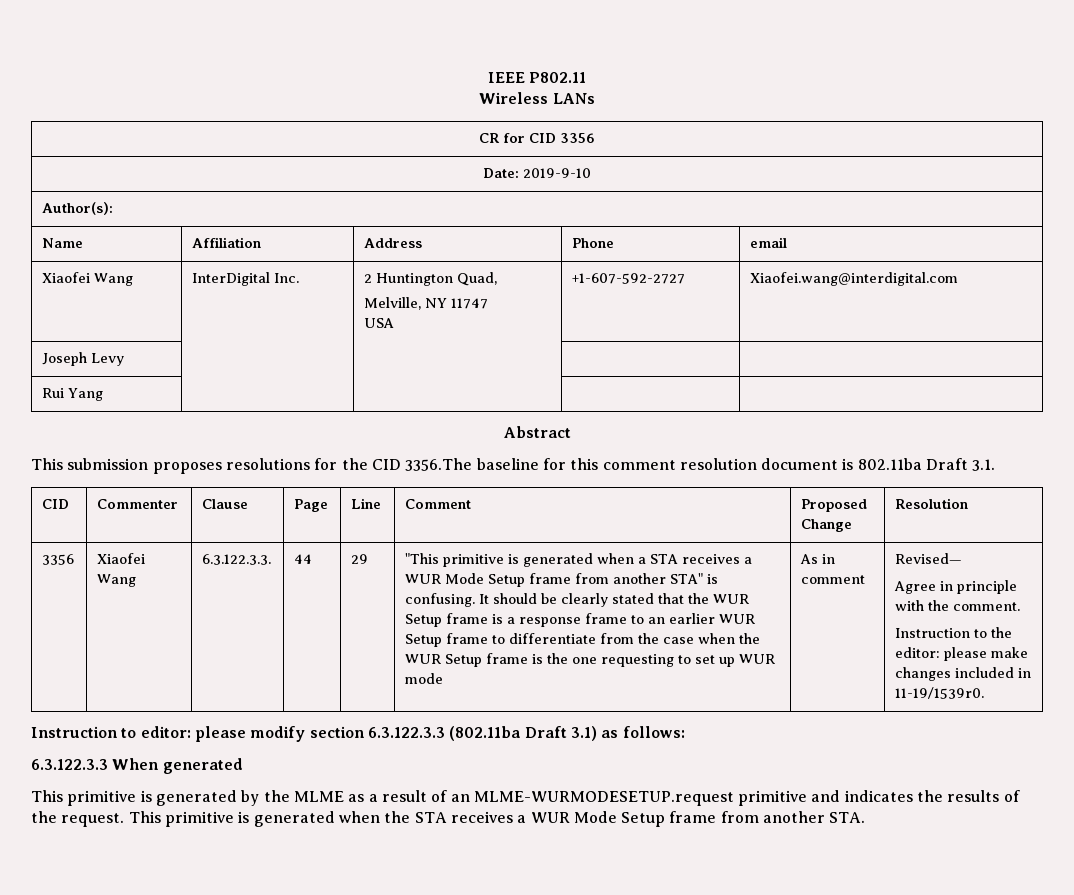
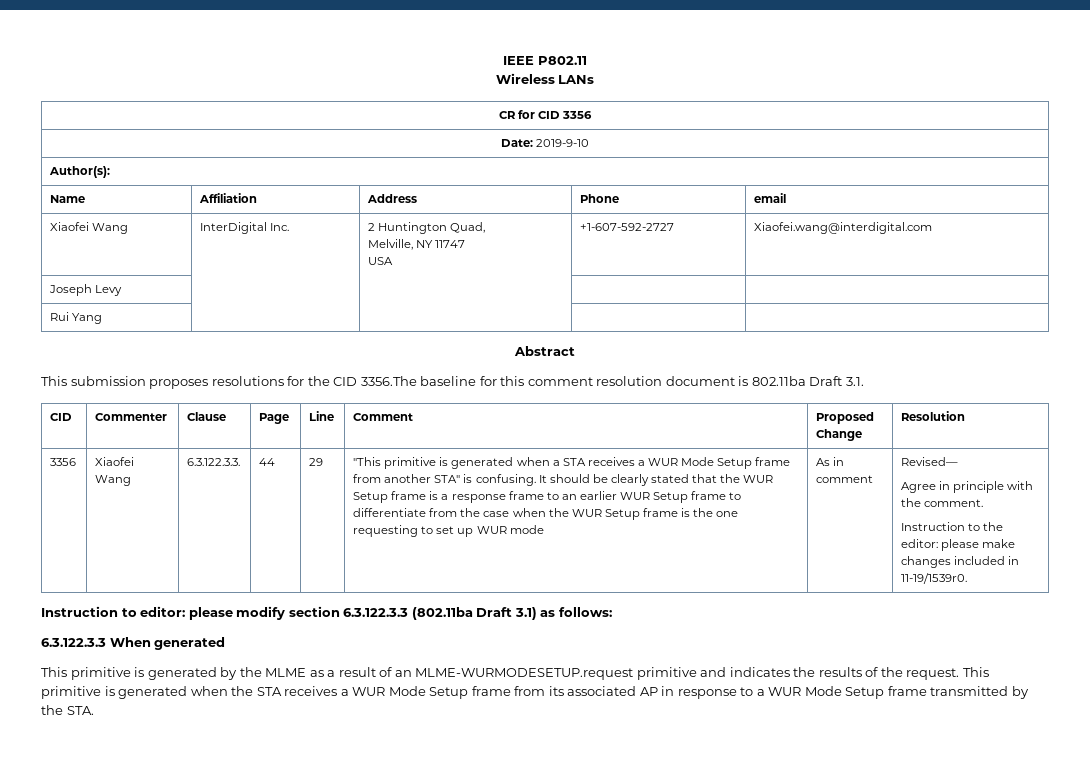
[763,811,826,823] another -> [548,686,1029,699] [41,705,63,715] its associated AP in response to a WUR Mode Setup frame transmitted by the

